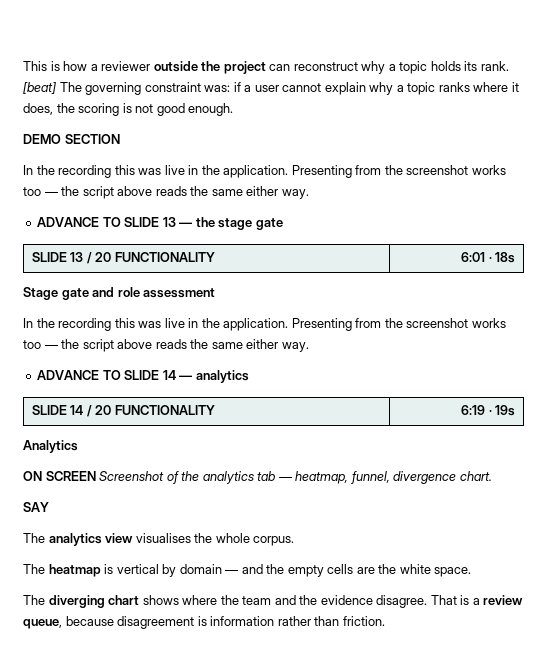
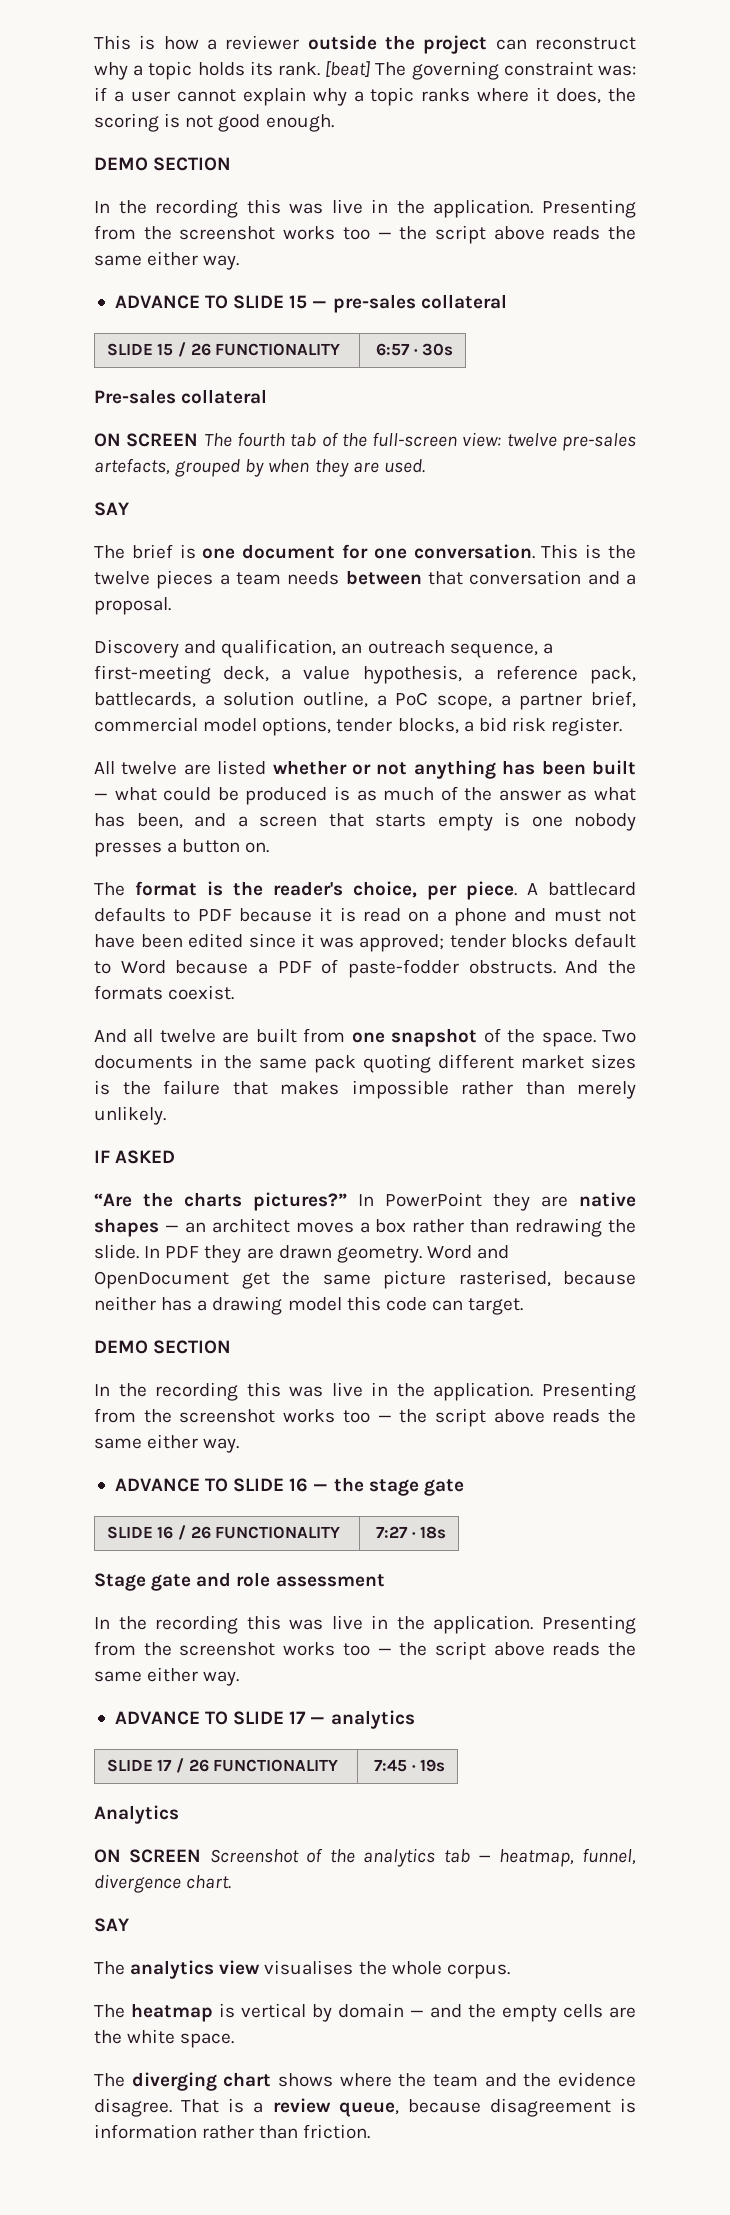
[162,217,176,227] 13 -> [289,294,507,313] [106,342,341,357] [376,343,454,356] [94,389,268,404] [94,432,637,451] [94,458,425,477] [94,502,129,516] [94,544,637,559] [94,570,637,589] [94,597,171,615] [94,639,553,658] [94,665,636,684] [94,691,637,710] [94,717,623,736] [94,760,636,779] [94,786,636,805] [94,812,636,831] [94,839,270,857] [94,881,636,900] [94,907,636,926] [94,933,636,952] [94,959,636,978] [94,985,235,1000] [94,1028,636,1047] [94,1054,636,1073] [94,1080,636,1099] [94,1106,166,1125] [94,1150,176,1164] [94,1192,636,1211] [94,1218,636,1237] [94,1244,510,1263] [94,1270,636,1289] [94,1296,524,1315] [94,1340,232,1354] [94,1382,636,1401] [94,1408,636,1427] [94,1434,240,1453] [114,1478,309,1492] 15 — pre-sales collateral // SLIDE 15 / 26 FUNCTIONALITY | 6:57 · 30s // Pre-sales collateral // ON SCREEN The fourth tab of the full-screen view: twelve pre-sales artefacts, grouped by when they are used. // SAY // The brief is one document for one conversation. This is the twelve pieces a team needs between that conversation and a proposal. // Discovery and qualification, an outreach sequence, a first-meeting deck, a value hypothesis, a reference pack, battlecards, a solution outline, a PoC scope, a partner brief, commercial model options, tender blocks, a bid risk register. // All twelve are listed whether or not anything has been built — what could be produced is as much of the answer as what has been, and a screen that starts empty is one nobody presses a button on. // The format is the reader's choice, per piece. A battlecard defaults to PDF because it is read on a phone and must not have been edited since it was approved; tender blocks default to Word because a PDF of paste-fodder obstructs. And the formats coexist. // And all twelve are built from one snapshot of the space. Two documents in the same pack quoting different market sizes is the failure that makes impossible rather than merely unlikely. // IF ASKED // “Are the charts pictures?” In PowerPoint they are native shapes — an architect moves a box rather than redrawing the slide. In PDF they are drawn geometry. Word and OpenDocument get the same picture rasterised, because neither has a drawing model this code can target. // DEMO SECTION // In the recording this was live in the application. Presenting from the screenshot works too — the script above reads the same either way. // ADVANCE TO SLIDE 16
[70,252,215,264] [461,252,486,262] 13 / 20 FUNCTIONALITY | 6:01 -> [157,1525,341,1540] [376,1526,409,1538] 16 / 26 FUNCTIONALITY | 7:27
[162,370,176,380] 14 -> [289,1711,307,1724] 17
[70,405,215,417] [461,405,486,415] 14 / 20 FUNCTIONALITY | 6:19 -> [157,1758,339,1773] [374,1759,408,1772] 17 / 26 FUNCTIONALITY | 7:45

